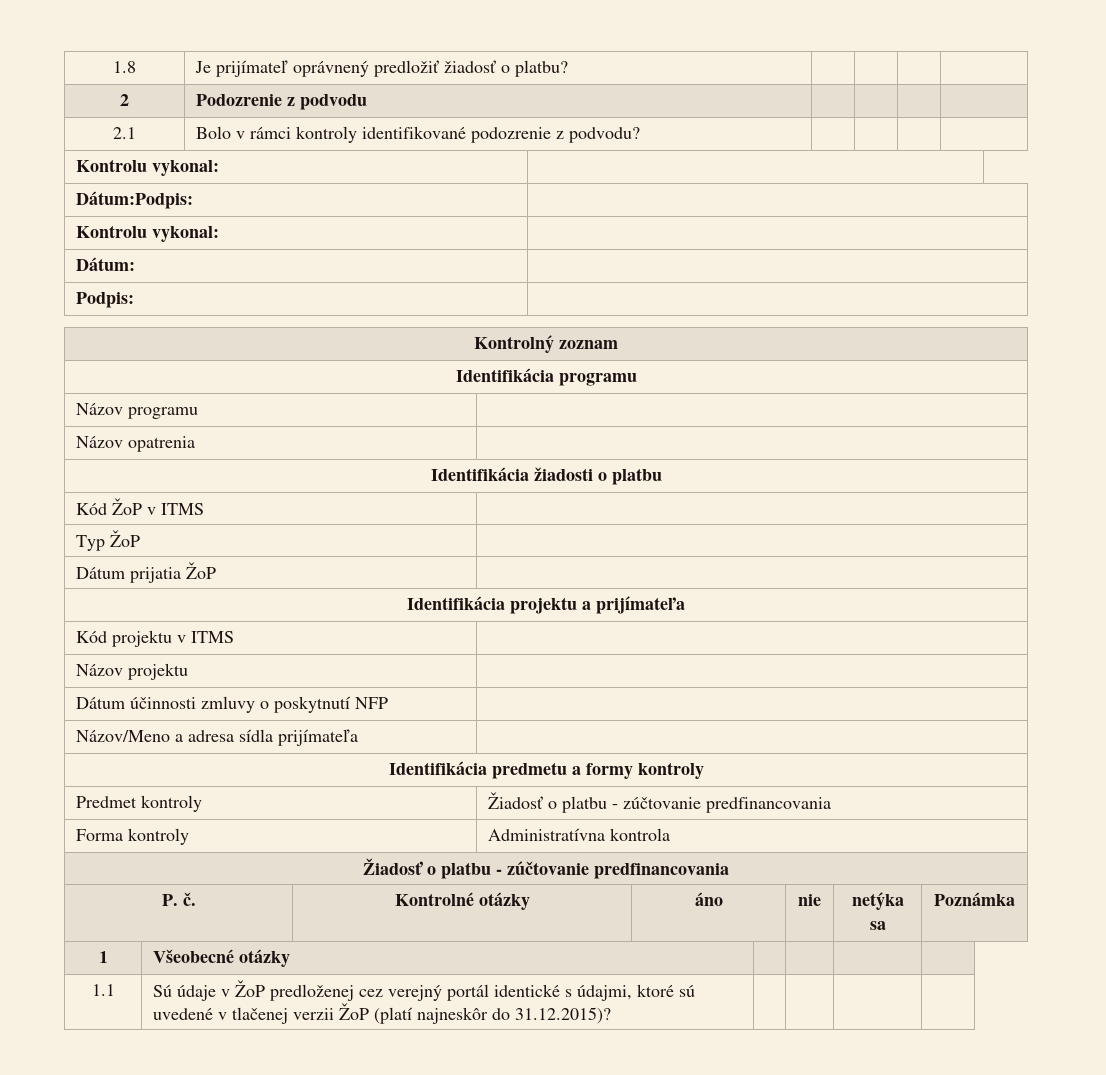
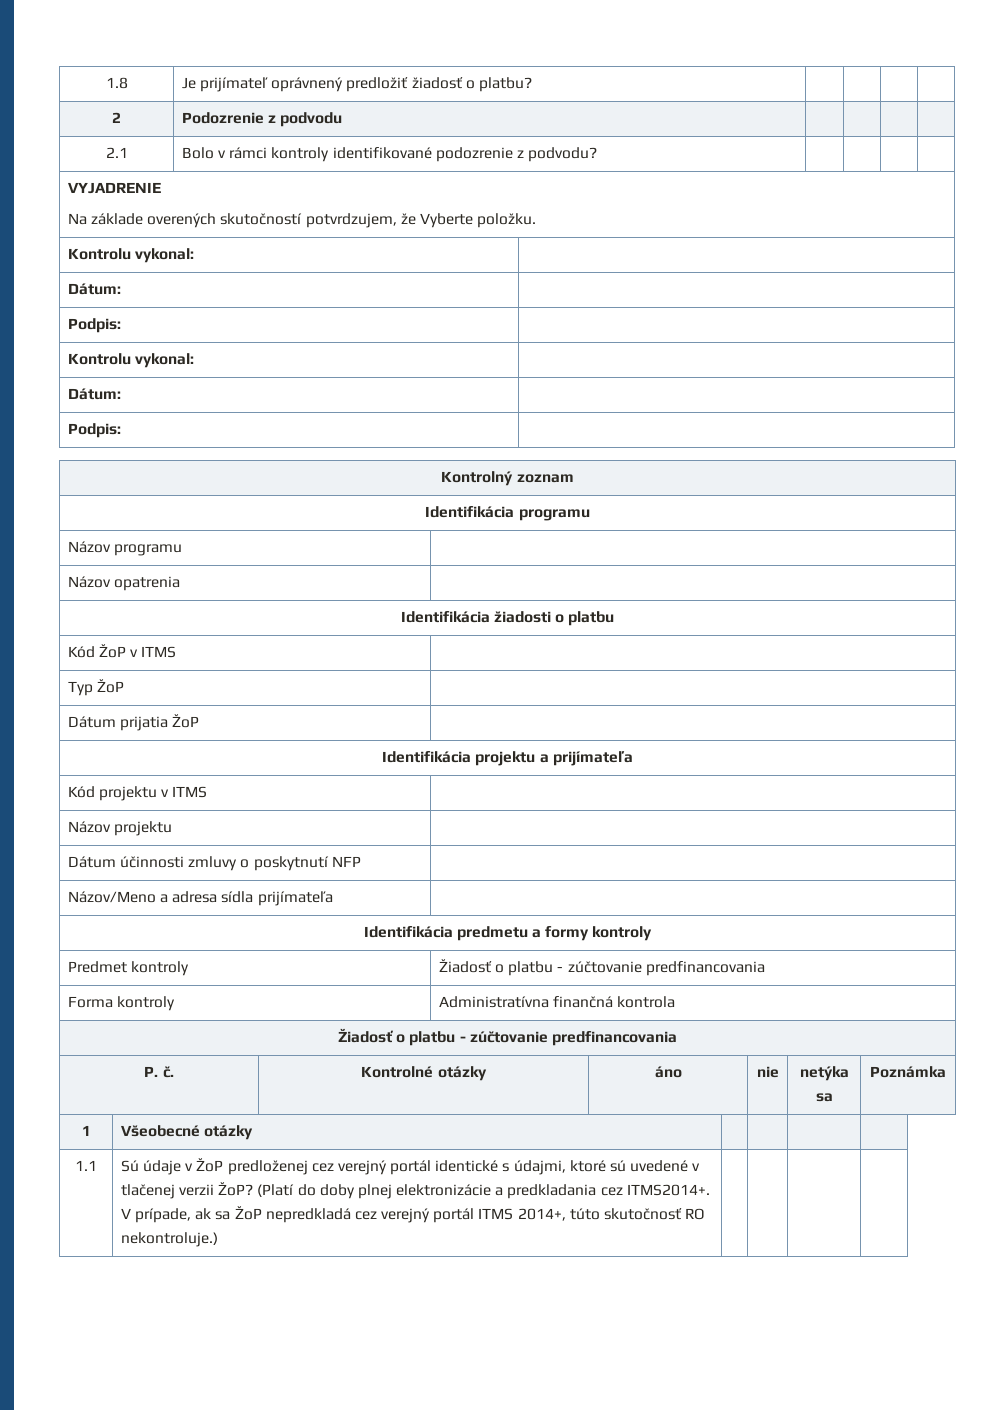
[75,159,219,176] [75,191,193,209] // Kontrolu vykonal: | // Dátum:Podpis: -> [67,182,161,194] [67,213,537,228] [67,248,194,263] [67,283,121,295] [67,318,121,333] // VYJADRENIE // Na základe overených skutočností potvrdzujem, že Vyberte položku. // Kontrolu vykonal: | // Dátum: | // Podpis:
(605, 834) none -> [552,996,613,1008] finančná
[338,1003,611,1024] ŽoP (platí najneskôr do 31.12.2015)? -> [218,1182,710,1199] [120,1206,706,1223] [120,1232,218,1247] ŽoP? (Platí do doby plnej elektronizácie a predkladania cez ITMS2014+. V prípade, ak sa ŽoP nepredkladá cez verejný portál ITMS 2014+, túto skutočnosť RO nekontroluje.)

